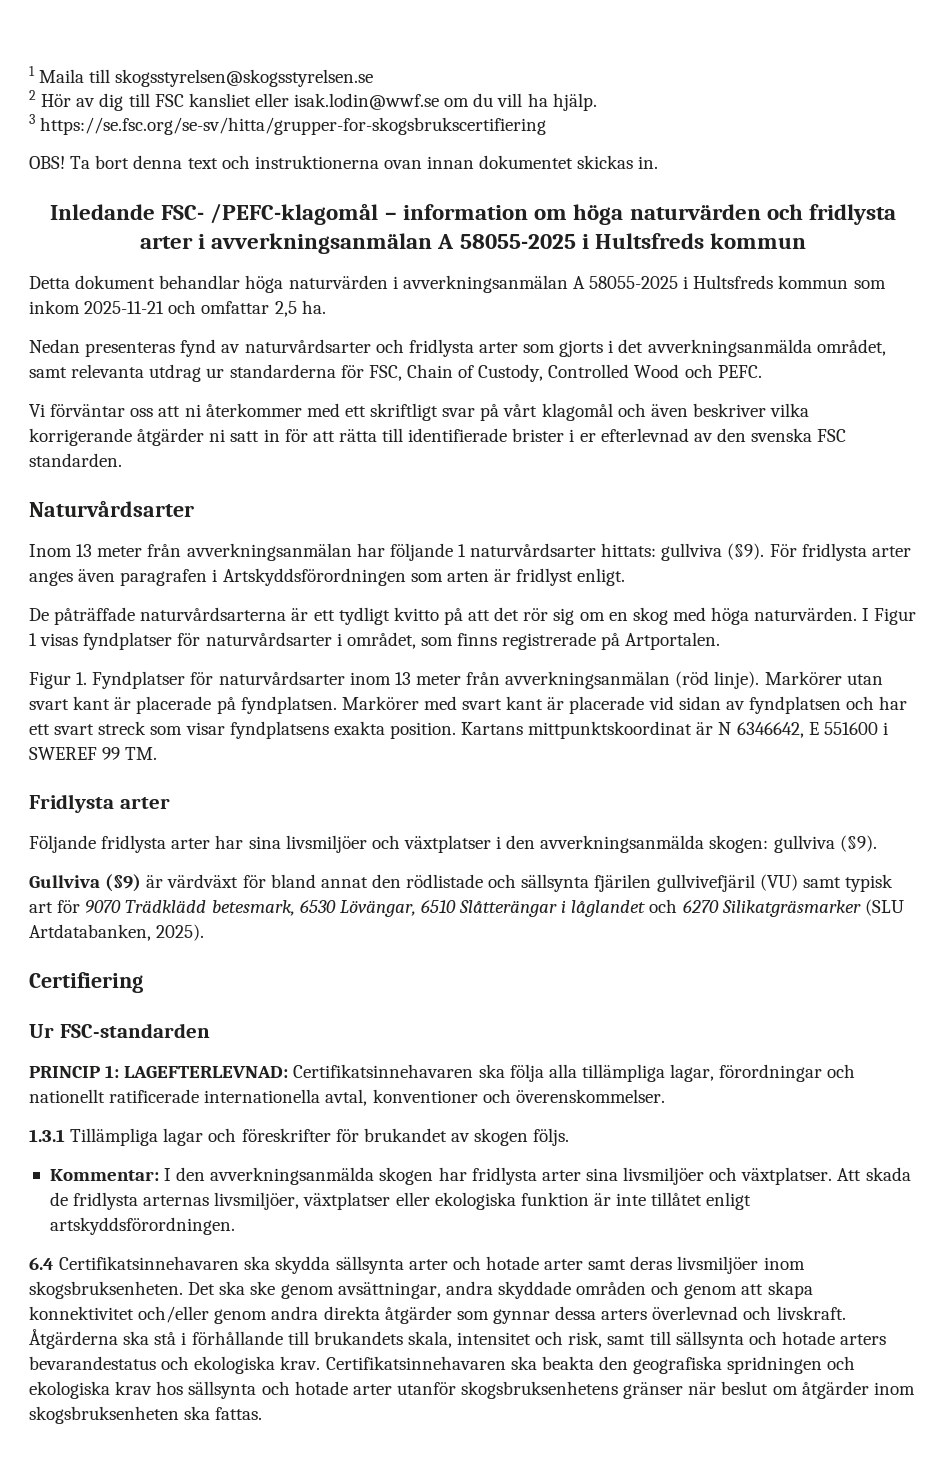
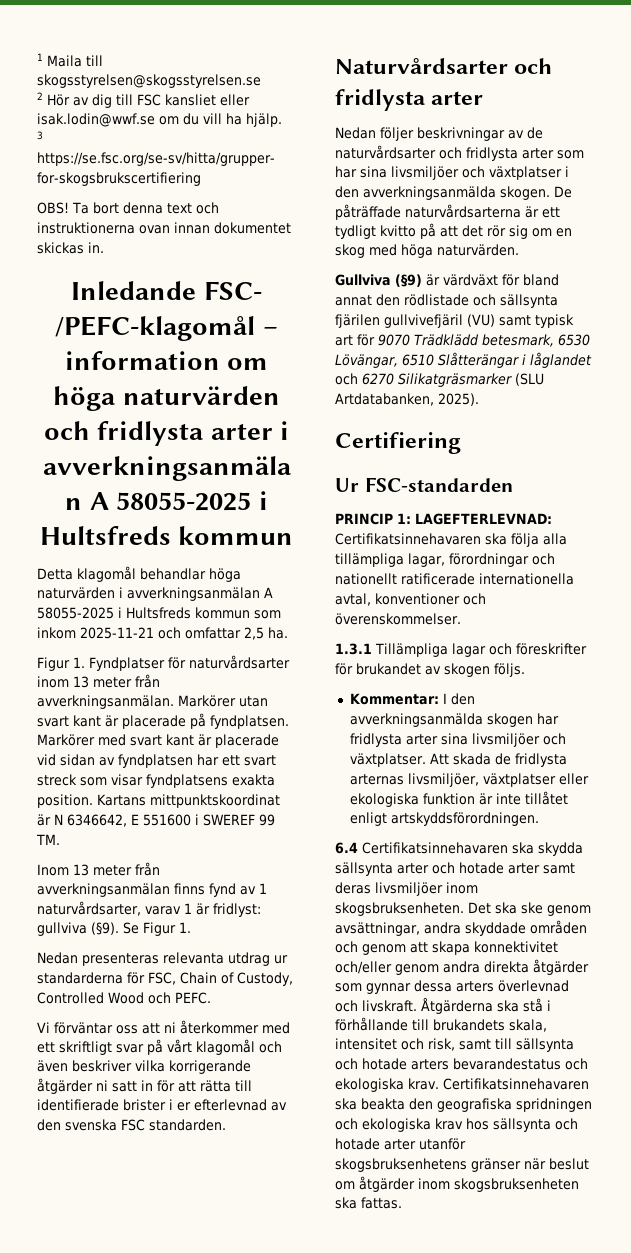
[75,275,156,289] dokument -> [77,566,136,582] klagomål
[29,339,886,357] [29,367,67,378] Nedan presenteras fynd av naturvårdsarter och fridlysta arter som gjorts i det avverkningsanmälda området, samt -> [37,655,290,671] [37,674,160,688] [37,695,268,709] [37,713,289,729] [37,734,279,748] [37,754,276,768] [37,774,275,788] [37,794,280,808] [37,814,275,827] [36,834,60,845] [37,862,160,876] [37,883,267,897] [37,901,261,917] [37,922,191,936] [37,952,159,966] Figur 1. Fyndplatser för naturvårdsarter inom 13 meter från avverkningsanmälan. Markörer utan svart kant är placerade på fyndplatsen. Markörer med svart kant är placerade vid sidan av fyndplatsen har ett svart streck som visar fyndplatsens exakta position. Kartans mittpunktskoordinat är N 6346642, E 551600 i SWEREF 99 TM. // Inom 13 meter från avverkningsanmälan finns fynd av 1 naturvårdsarter, varav 1 är fridlyst: gullviva (§9). Se Figur 1. // Nedan presenteras
[29,543,911,561] [29,568,626,586] // Inom 13 meter från avverkningsanmälan har följande 1 naturvårdsarter hittats: gullviva (§9). För fridlysta arter anges även paragrafen i Artskyddsförordningen som arten är fridlyst enligt. // -> [514,58,553,74] [335,89,484,111] [335,127,543,141] [335,145,584,161] [335,166,569,180] [335,186,550,200] och fridlysta arter // Nedan följer beskrivningar av de naturvårdsarter och fridlysta arter som har sina livsmiljöer och växtplatser i den avverkningsanmälda skogen.
[862,608,917,625] [29,632,721,650] [29,671,883,689] [29,696,908,714] [29,721,888,739] [29,747,158,760] [29,794,170,813] [29,835,877,853] I Figur 1 visas fyndplatser för naturvårdsarter i området, som finns registrerade på Artportalen. // Figur 1. Fyndplatser för naturvårdsarter inom 13 meter från avverkningsanmälan (röd linje). Markörer utan svart kant är placerade på fyndplatsen. Markörer med svart kant är placerade vid sidan av fyndplatsen och har ett svart streck som visar fyndplatsens exakta position. Kartans mittpunktskoordinat är N 6346642, E 551600 i SWEREF 99 TM. // Fridlysta arter // Följande fridlysta arter har sina livsmiljöer och växtplatser i den avverkningsanmälda skogen: gullviva (§9). -> (519, 250) none

